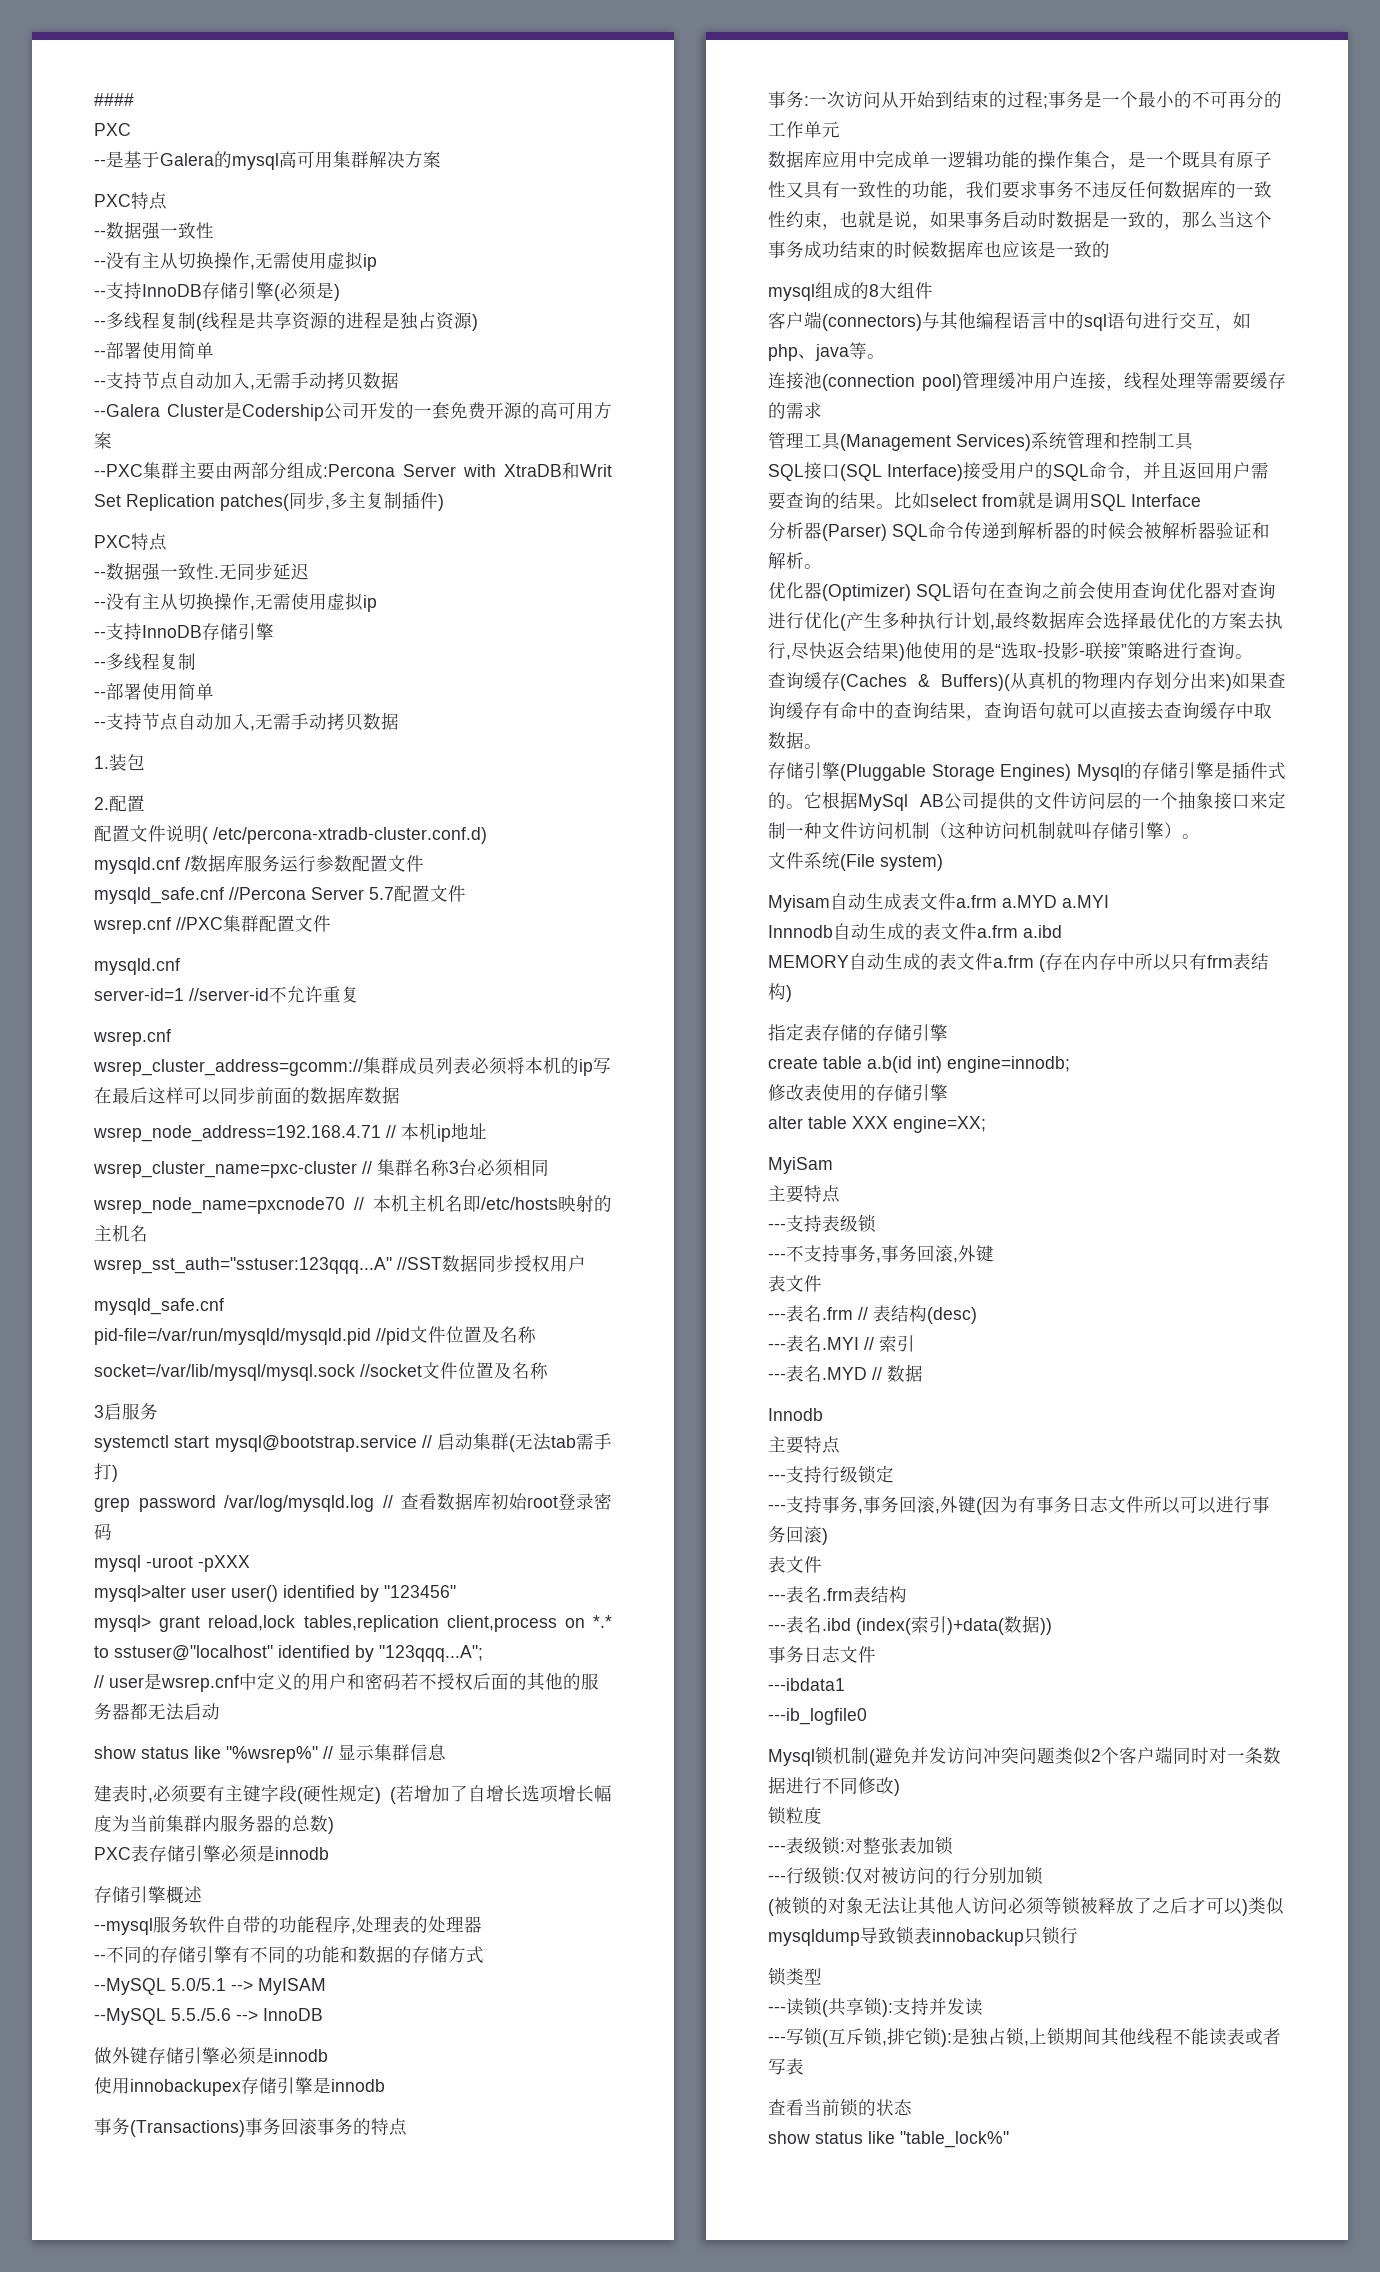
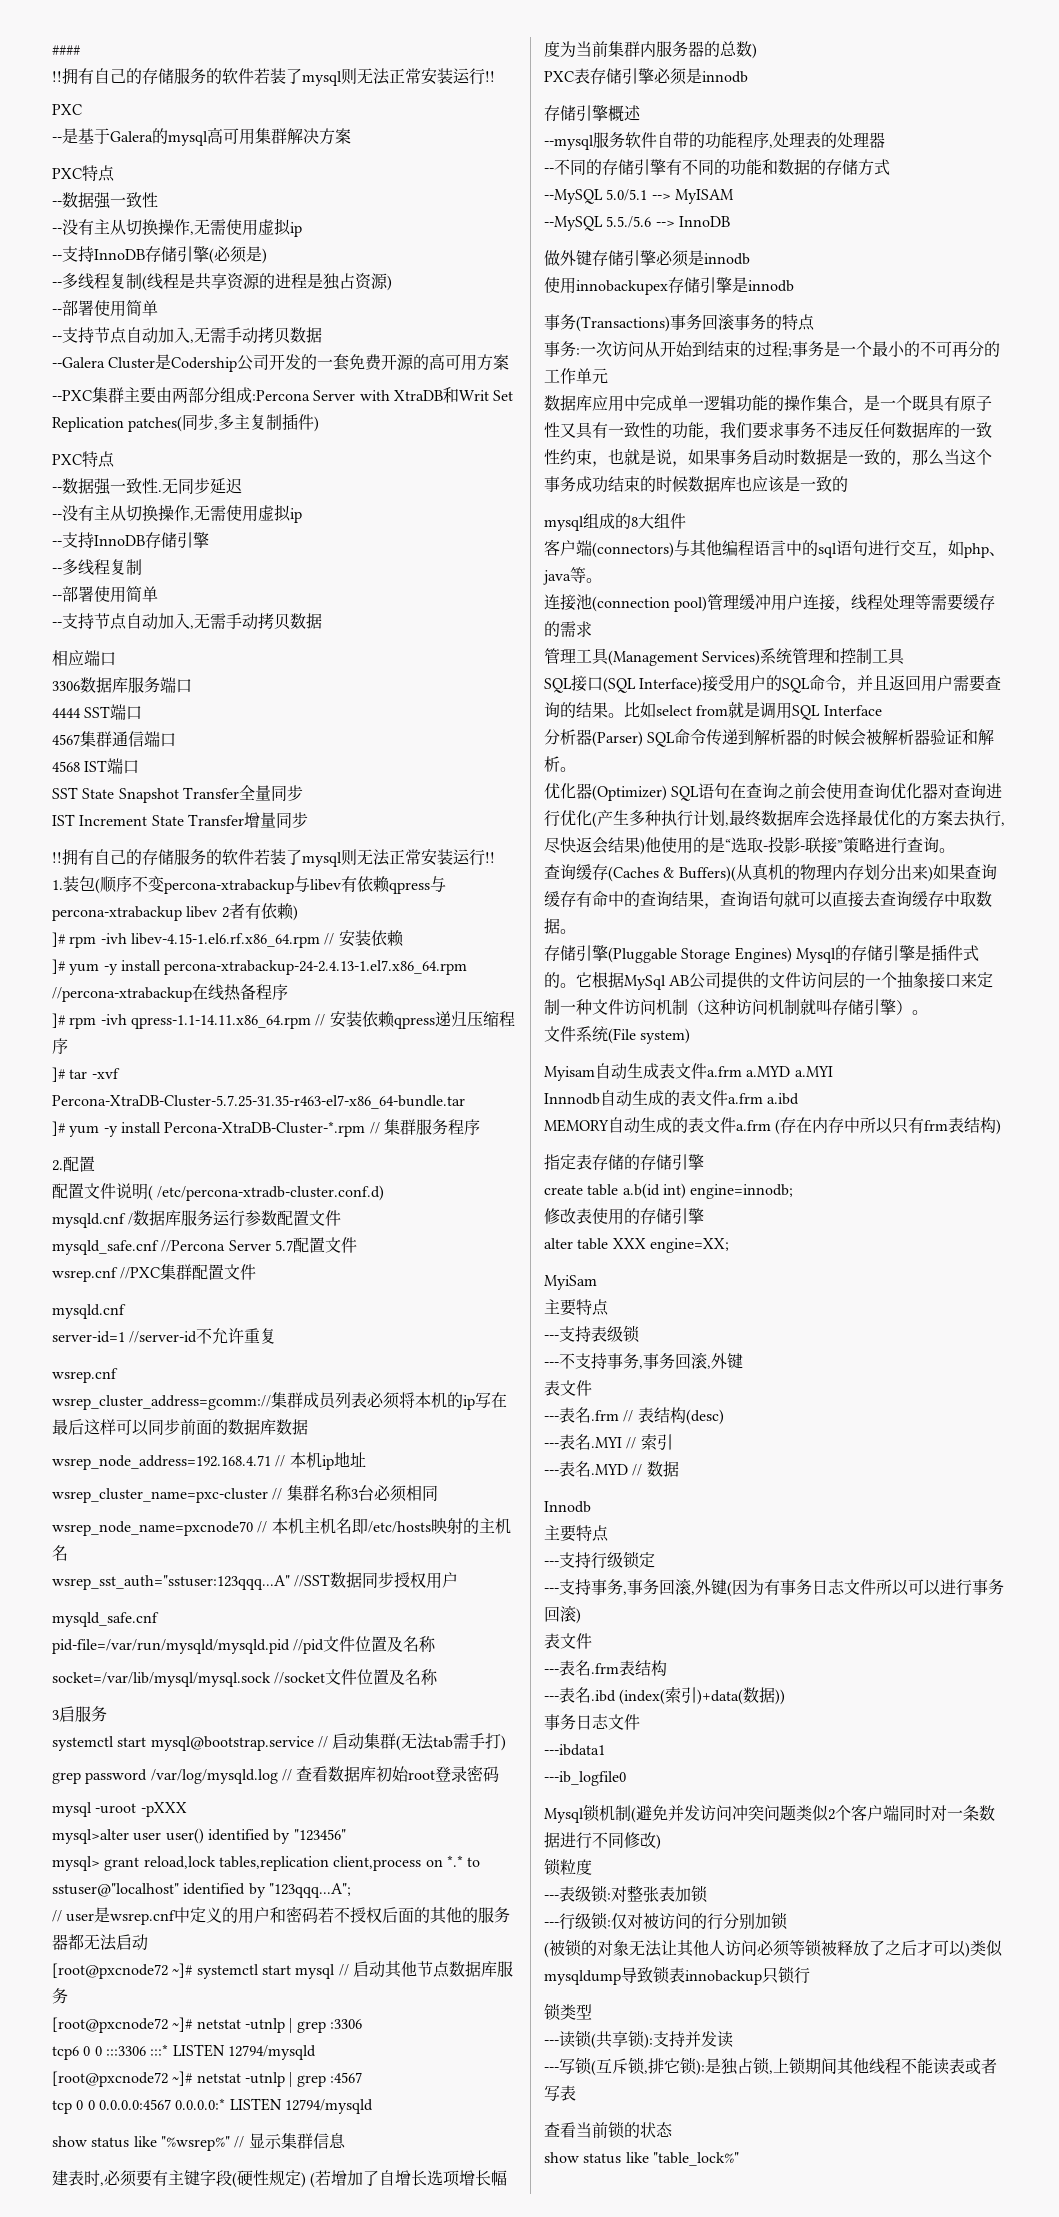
(134, 99) none -> [52,68,495,86] // !!拥有自己的存储服务的软件若装了mysql则无法正常安装运行!!
[94,754,145,771] 1.装包 -> [52,650,116,666] [52,677,192,693] [52,704,143,720] [52,731,176,747] [52,758,140,774] [52,785,303,803] [52,812,308,828] [52,849,495,867] [52,876,446,894] [52,903,298,921] [52,930,404,948] [52,959,468,975] [52,984,288,1002] [52,1011,515,1029] [52,1038,68,1054] [52,1067,120,1082] [52,1095,465,1109] [52,1119,480,1137] 相应端口 // 3306数据库服务端口 // 4444 SST端口 // 4567集群通信端口 // 4568 IST端口 // SST State Snapshot Transfer全量同步 // IST Increment State Transfer增量同步 // !!拥有自己的存储服务的软件若装了mysql则无法正常安装运行!! // 1.装包(顺序不变percona-xtrabackup与libev有依赖qpress与percona-xtrabackup libev 2者有依赖) // ]# rpm -ivh libev-4.15-1.el6.rf.x86_64.rpm // 安装依赖 // ]# yum -y install percona-xtrabackup-24-2.4.13-1.el7.x86_64.rpm //percona-xtrabackup在线热备程序 // ]# rpm -ivh qpress-1.1-14.11.x86_64.rpm // 安装依赖qpress递归压缩程序 // ]# tar -xvf Percona-XtraDB-Cluster-5.7.25-31.35-r463-el7-x86_64-bundle.tar // ]# yum -y install Percona-XtraDB-Cluster-*.rpm // 集群服务程序
(220, 1711) none -> [52,1961,513,1979] [52,1988,68,2004] [52,2017,362,2033] [52,2044,316,2060] [52,2071,362,2087] [52,2098,373,2114] // [root@pxcnode72 ~]# systemctl start mysql // 启动其他节点数据库服务 // [root@pxcnode72 ~]# netstat -utnlp | grep :3306 // tcp6 0 0 :::3306 :::* LISTEN 12794/mysqld // [root@pxcnode72 ~]# netstat -utnlp | grep :4567 // tcp 0 0 0.0.0.0:4567 0.0.0.0:* LISTEN 12794/mysqld

